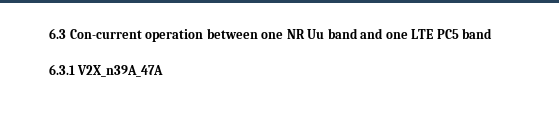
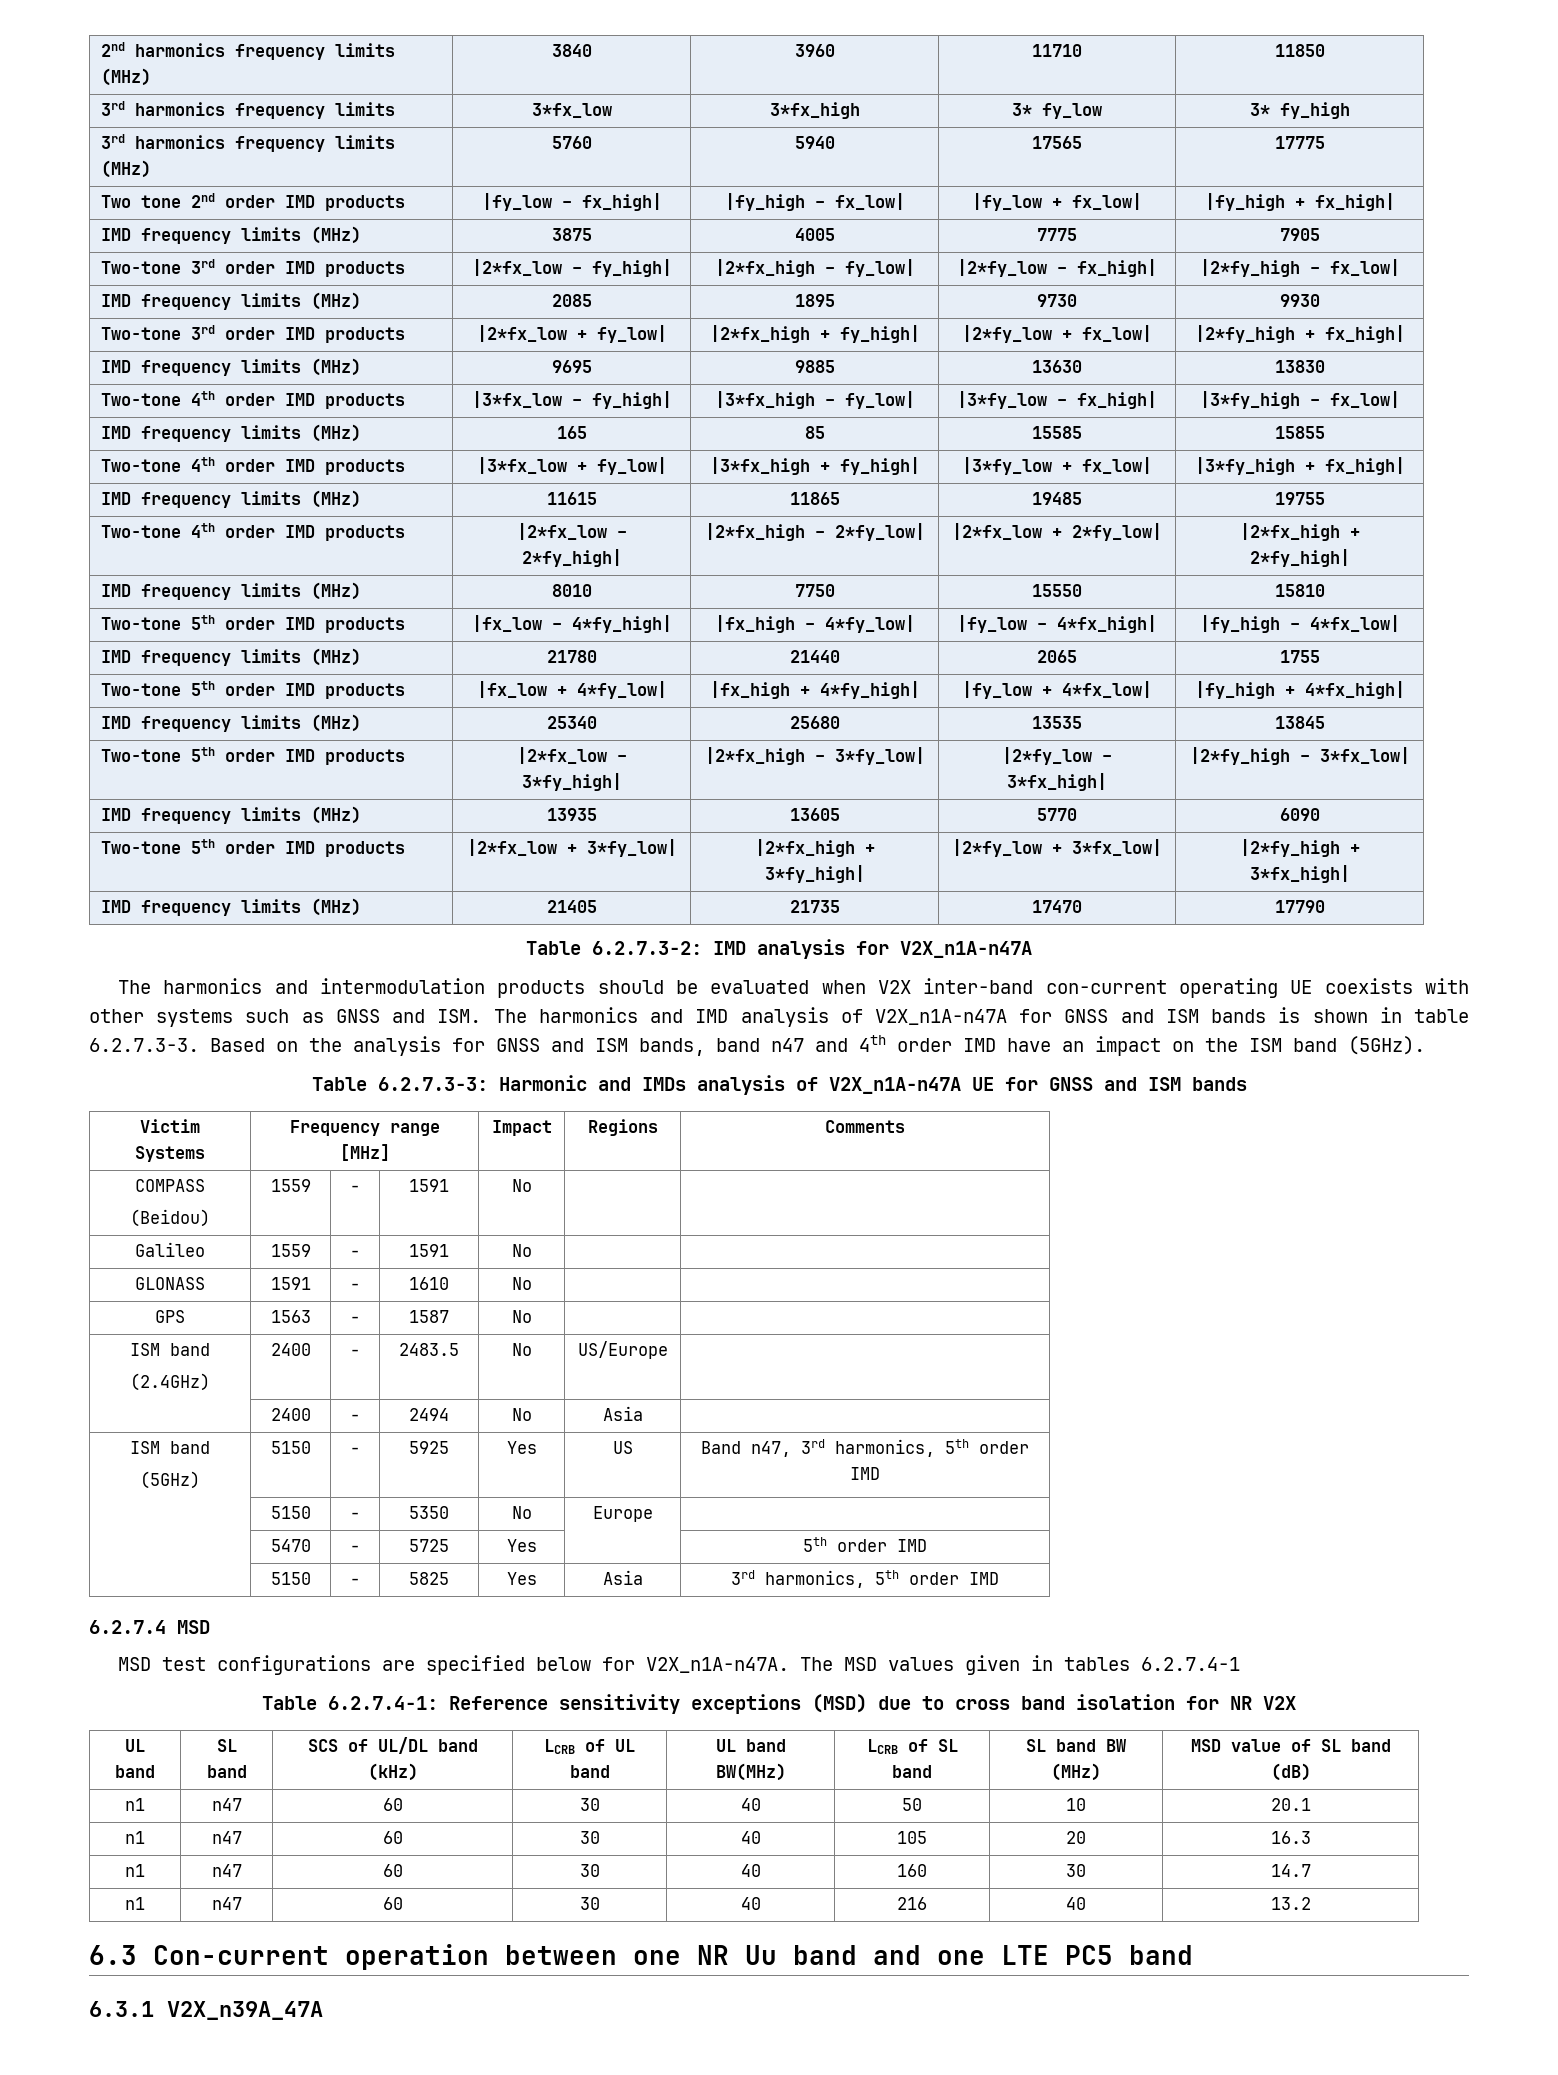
(49, 33) none -> [101,42,396,60] [101,68,152,86] [551,44,592,57] [794,44,835,57] [1032,44,1082,57] [1274,44,1325,57] [101,101,396,119] [531,103,612,118] [769,102,860,119] [1012,103,1102,119] [1249,102,1350,119] [101,134,396,152] [101,160,152,178] [551,136,592,149] [794,136,835,149] [1032,136,1082,149] [1274,136,1325,149] [101,193,406,211] [481,193,662,211] [724,193,905,211] [972,193,1142,211] [1204,193,1395,211] [101,226,362,244] [551,228,592,241] [794,228,835,241] [1037,228,1077,241] [1279,228,1320,241] [101,259,406,277] [471,259,672,277] [714,259,915,277] [957,259,1157,277] [1199,259,1400,277] [101,292,362,310] [551,294,592,307] [794,294,835,307] [1037,294,1077,307] [1279,294,1320,307] [101,325,406,343] [476,325,667,343] [709,325,920,343] [962,325,1152,343] [1194,325,1405,343] [101,358,362,376] [551,360,592,373] [794,360,835,373] [1032,360,1082,373] [1274,360,1325,373] [101,391,406,409] [471,391,672,409] [714,391,915,409] [957,391,1157,409] [1199,391,1400,409] [101,424,362,442] [556,426,587,439] [804,426,825,439] [1032,426,1082,439] [1274,426,1325,439] [101,457,406,475] [476,457,667,475] [709,457,920,475] [962,457,1152,475] [1194,457,1405,475] [101,490,362,508] [546,492,597,505] [789,492,840,505] [1032,492,1082,505] [1274,492,1325,505] [101,523,406,541] [516,523,627,540] [521,549,622,567] [704,523,925,541] [952,523,1162,541] [1239,523,1360,541] [1249,549,1350,567] [101,582,362,600] [551,584,592,597] [794,584,835,597] [1032,584,1082,597] [1274,584,1325,597] [101,615,406,633] [471,615,672,633] [714,615,915,633] [957,615,1157,633] [1199,615,1400,633] [101,648,362,666] [546,650,597,663] [789,650,840,663] [1037,650,1077,663] [1279,650,1320,663] [101,681,406,699] [476,681,667,699] [709,681,920,699] [962,681,1152,699] [1194,681,1405,699] [101,714,362,732] [546,716,597,729] [789,716,840,729] [1032,716,1082,729] [1274,716,1325,729] [101,747,406,765] [516,747,627,764] [521,773,622,791] [704,747,925,765] [1002,747,1112,765] [1007,773,1107,791] [1189,747,1410,765] [101,806,362,824] [546,808,597,821] [789,808,840,821] [1037,808,1077,821] [1279,808,1320,821] [101,839,406,857] [466,839,677,857] [754,839,875,857] [764,865,865,883] [952,839,1162,857] [1239,839,1360,857] [1249,865,1350,883] [101,898,362,916] [546,900,597,913] [789,900,840,913] [1032,900,1082,913] [1274,900,1325,913] [526,939,1032,959] [117,978,1469,998] [89,1007,1470,1027] [89,1035,1425,1056] [311,1075,1247,1095] [140,1119,200,1133] [135,1146,205,1162] [289,1120,440,1136] [339,1144,390,1161] [491,1120,552,1136] [587,1119,658,1136] [825,1120,905,1133] [135,1179,205,1192] [130,1209,210,1227] [270,1179,311,1192] [350,1185,360,1192] [409,1179,449,1192] [511,1179,532,1192] [135,1242,205,1257] [270,1244,311,1257] [350,1250,360,1257] [409,1244,449,1257] [511,1244,532,1257] [135,1277,205,1290] [270,1277,311,1290] [350,1283,360,1290] [409,1277,449,1290] [511,1277,532,1290] [155,1310,185,1323] [270,1310,311,1323] [350,1316,360,1323] [409,1310,449,1323] [511,1310,532,1323] [130,1343,210,1356] [130,1373,210,1391] [270,1343,311,1356] [350,1349,360,1356] [399,1343,459,1356] [511,1343,532,1356] [577,1341,668,1359] [270,1408,311,1421] [350,1414,360,1421] [409,1408,449,1421] [511,1408,532,1421] [602,1406,643,1421] [130,1441,210,1454] [140,1471,200,1489] [270,1441,311,1454] [350,1447,360,1454] [409,1441,449,1454] [506,1441,537,1454] [612,1441,633,1454] [701,1439,1029,1457] [850,1467,880,1480] [270,1506,311,1519] [350,1512,360,1519] [409,1506,449,1519] [511,1506,532,1519] [592,1506,653,1522] [270,1539,311,1552] [350,1545,360,1552] [409,1539,449,1552] [506,1539,537,1552] [803,1537,927,1552] [270,1572,311,1585] [350,1578,360,1585] [409,1572,449,1585] [506,1572,537,1585] [602,1570,643,1585] [731,1570,999,1588] [89,1620,210,1634] [117,1655,1240,1675] [262,1694,1296,1714] [125,1739,145,1752] [115,1765,155,1778] [216,1739,237,1752] [206,1765,247,1778] [307,1737,478,1754] [367,1763,418,1781] [544,1739,635,1754] [569,1765,610,1778] [715,1739,786,1752] [715,1763,786,1781] [866,1739,958,1754] [892,1765,932,1778] [1026,1739,1126,1752] [1051,1763,1101,1781] [1190,1739,1391,1752] [1270,1763,1311,1781] [125,1798,145,1811] [211,1798,242,1811] [382,1798,403,1811] [579,1798,600,1811] [740,1798,761,1811] [902,1798,922,1811] [1066,1798,1086,1811] [1270,1798,1311,1811] [125,1831,145,1844] [211,1831,242,1844] [382,1831,403,1844] [579,1831,600,1844] [740,1831,761,1844] [897,1831,927,1844] [1066,1831,1086,1844] [1270,1831,1311,1844] [125,1864,145,1877] [211,1864,242,1877] [382,1864,403,1877] [579,1864,600,1877] [740,1864,761,1877] [897,1864,927,1877] [1066,1864,1086,1877] [1270,1864,1311,1877] [125,1897,145,1910] [211,1897,242,1910] [382,1897,403,1910] [579,1897,600,1910] [740,1897,761,1910] [897,1897,927,1910] [1066,1897,1086,1910] [1270,1897,1311,1910] 2nd harmonics frequency limits (MHz) | 3840 | 3960 | 11710 | 11850 // 3rd harmonics frequency limits | 3*fx_low | 3*fx_high | 3* fy_low | 3* fy_high // 3rd harmonics frequency limits (MHz) | 5760 | 5940 | 17565 | 17775 // Two tone 2nd order IMD products | |fy_low – fx_high| | |fy_high – fx_low| | |fy_low + fx_low| | |fy_high + fx_high| // IMD frequency limits (MHz) | 3875 | 4005 | 7775 | 7905 // Two-tone 3rd order IMD products | |2*fx_low – fy_high| | |2*fx_high – fy_low| | |2*fy_low – fx_high| | |2*fy_high – fx_low| // IMD frequency limits (MHz) | 2085 | 1895 | 9730 | 9930 // Two-tone 3rd order IMD products | |2*fx_low + fy_low| | |2*fx_high + fy_high| | |2*fy_low + fx_low| | |2*fy_high + fx_high| // IMD frequency limits (MHz) | 9695 | 9885 | 13630 | 13830 // Two-tone 4th order IMD products | |3*fx_low – fy_high| | |3*fx_high – fy_low| | |3*fy_low – fx_high| | |3*fy_high – fx_low| // IMD frequency limits (MHz) | 165 | 85 | 15585 | 15855 // Two-tone 4th order IMD products | |3*fx_low + fy_low| | |3*fx_high + fy_high| | |3*fy_low + fx_low| | |3*fy_high + fx_high| // IMD frequency limits (MHz) | 11615 | 11865 | 19485 | 19755 // Two-tone 4th order IMD products | |2*fx_low – 2*fy_high| | |2*fx_high – 2*fy_low| | |2*fx_low + 2*fy_low| | |2*fx_high + 2*fy_high| // IMD frequency limits (MHz) | 8010 | 7750 | 15550 | 15810 // Two-tone 5th order IMD products | |fx_low – 4*fy_high| | |fx_high – 4*fy_low| | |fy_low – 4*fx_high| | |fy_high – 4*fx_low| // IMD frequency limits (MHz) | 21780 | 21440 | 2065 | 1755 // Two-tone 5th order IMD products | |fx_low + 4*fy_low| | |fx_high + 4*fy_high| | |fy_low + 4*fx_low| | |fy_high + 4*fx_high| // IMD frequency limits (MHz) | 25340 | 25680 | 13535 | 13845 // Two-tone 5th order IMD products | |2*fx_low – 3*fy_high| | |2*fx_high – 3*fy_low| | |2*fy_low – 3*fx_high| | |2*fy_high – 3*fx_low| // IMD frequency limits (MHz) | 13935 | 13605 | 5770 | 6090 // Two-tone 5th order IMD products | |2*fx_low + 3*fy_low| | |2*fx_high + 3*fy_high| | |2*fy_low + 3*fx_low| | |2*fy_high + 3*fx_high| // IMD frequency limits (MHz) | 21405 | 21735 | 17470 | 17790 // Table 6.2.7.3-2: IMD analysis for V2X_n1A-n47A // The harmonics and intermodulation products should be evaluated when V2X inter-band con-current operating UE coexists with other systems such as GNSS and ISM. The harmonics and IMD analysis of V2X_n1A-n47A for GNSS and ISM bands is shown in table 6.2.7.3-3. Based on the analysis for GNSS and ISM bands, band n47 and 4th order IMD have an impact on the ISM band (5GHz). // Table 6.2.7.3-3: Harmonic and IMDs analysis of V2X_n1A-n47A UE for GNSS and ISM bands // Victim Systems | Frequency range [MHz] | Impact | Regions | Comments // COMPASS // (Beidou) | 1559 | - | 1591 | No | | // Galileo | 1559 | - | 1591 | No | | // GLONASS | 1591 | - | 1610 | No | | // GPS | 1563 | - | 1587 | No | | // ISM band // (2.4GHz) | 2400 | - | 2483.5 | No | US/Europe | // | 2400 | - | 2494 | No | Asia | // ISM band // (5GHz) | 5150 | - | 5925 | Yes | US | Band n47, 3rd harmonics, 5th order IMD // | 5150 | - | 5350 | No | Europe | // | 5470 | - | 5725 | Yes | | 5th order IMD // | 5150 | - | 5825 | Yes | Asia | 3rd harmonics, 5th order IMD // 6.2.7.4 MSD // MSD test configurations are specified below for V2X_n1A-n47A. The MSD values given in tables 6.2.7.4-1 // Table 6.2.7.4-1: Reference sensitivity exceptions (MSD) due to cross band isolation for NR V2X // UL band | SL band | SCS of UL/DL band (kHz) | LCRB of UL band | UL band BW(MHz) | LCRB of SL band | SL band BW (MHz) | MSD value of SL band (dB) // n1 | n47 | 60 | 30 | 40 | 50 | 10 | 20.1 // n1 | n47 | 60 | 30 | 40 | 105 | 20 | 16.3 // n1 | n47 | 60 | 30 | 40 | 160 | 30 | 14.7 // n1 | n47 | 60 | 30 | 40 | 216 | 40 | 13.2 //

